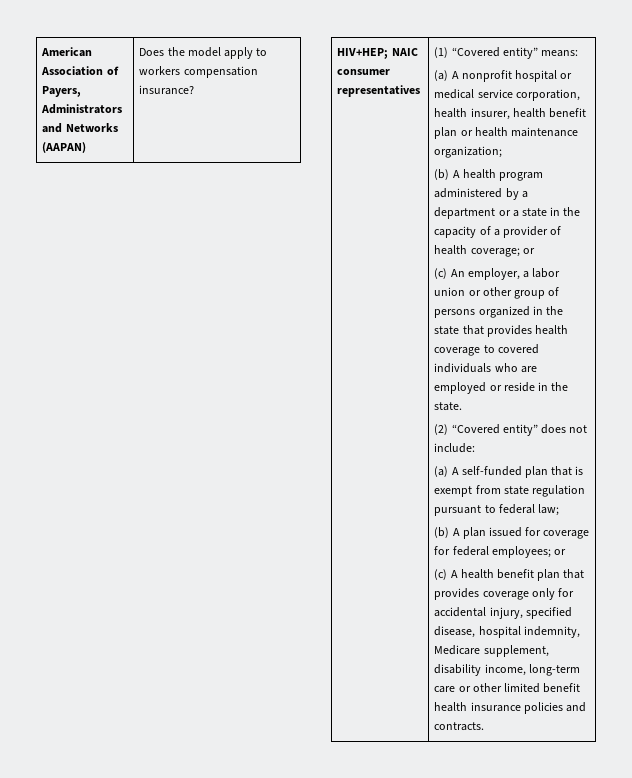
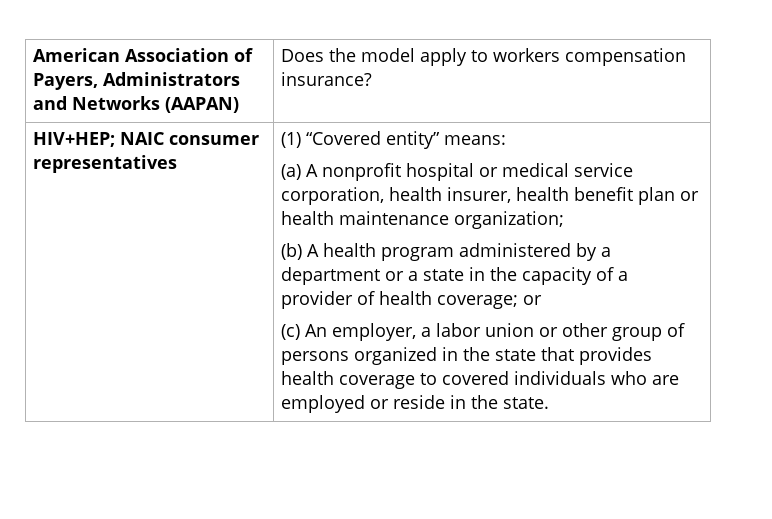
[434,424,588,436] [434,443,476,453] [434,466,584,478] [434,485,585,497] [434,504,559,516] [434,527,590,539] [434,546,566,558] [434,569,585,581] [434,588,574,600] [434,607,572,619] [434,626,580,638] [434,645,549,657] [434,664,580,676] [434,683,581,693] [434,702,586,714] [434,722,485,731] // (2) “Covered entity” does not include: // (a) A self-funded plan that is exempt from state regulation pursuant to federal law; // (b) A plan issued for coverage for federal employees; or // (c) A health benefit plan that provides coverage only for accidental injury, specified disease, hospital indemnity, Medicare supplement, disability income, long-term care or other limited benefit health insurance policies and contracts. -> (550, 403) none

